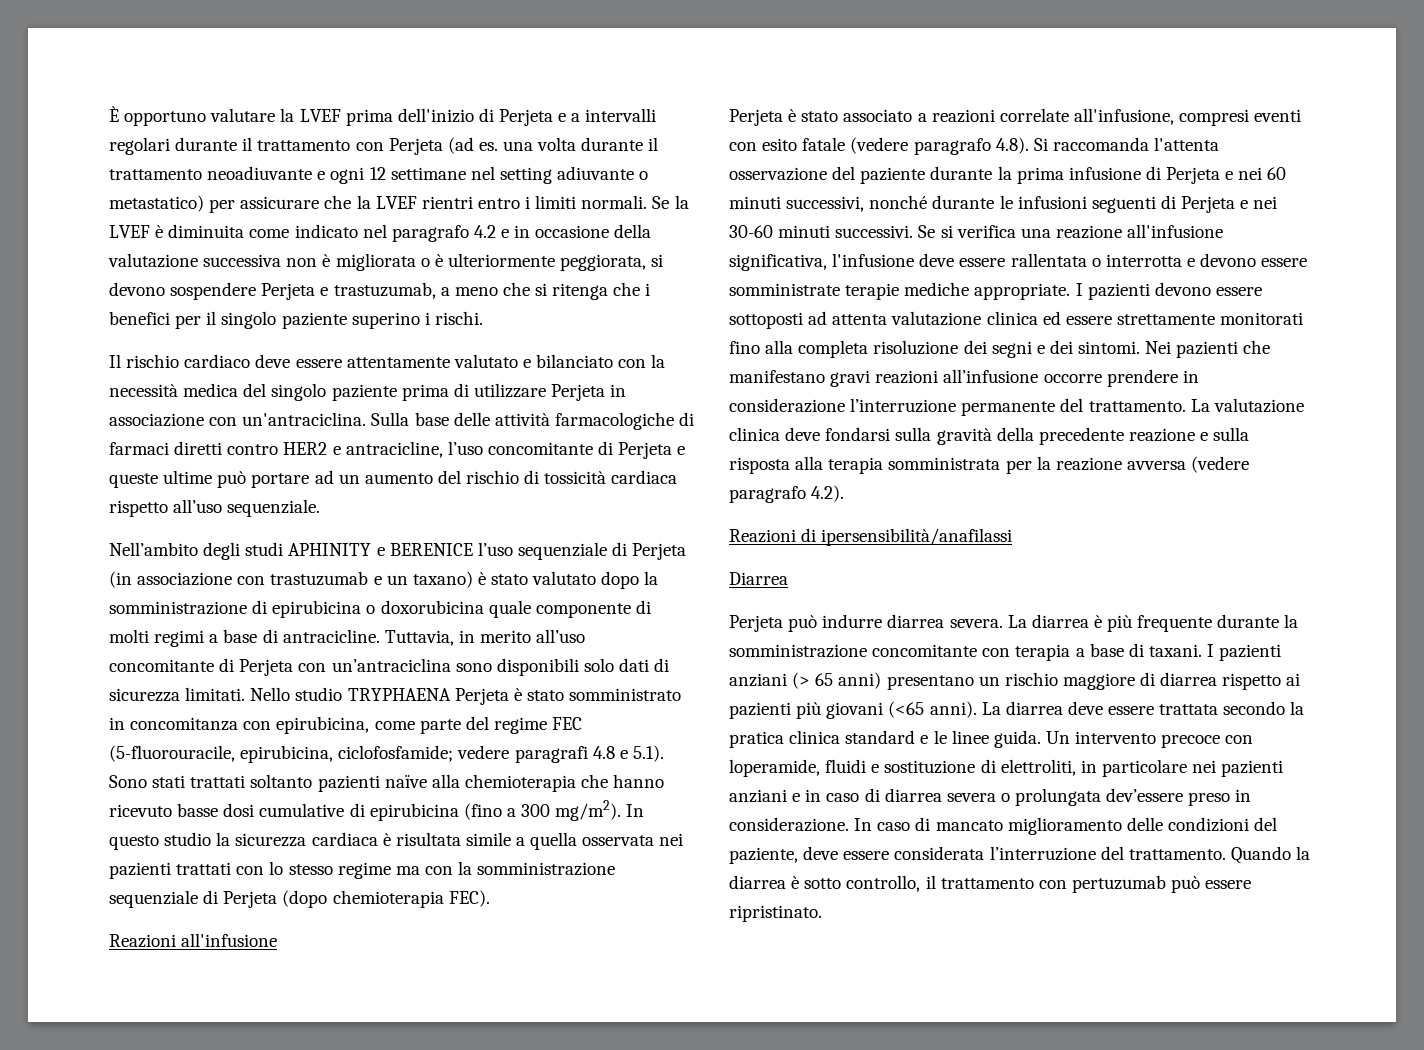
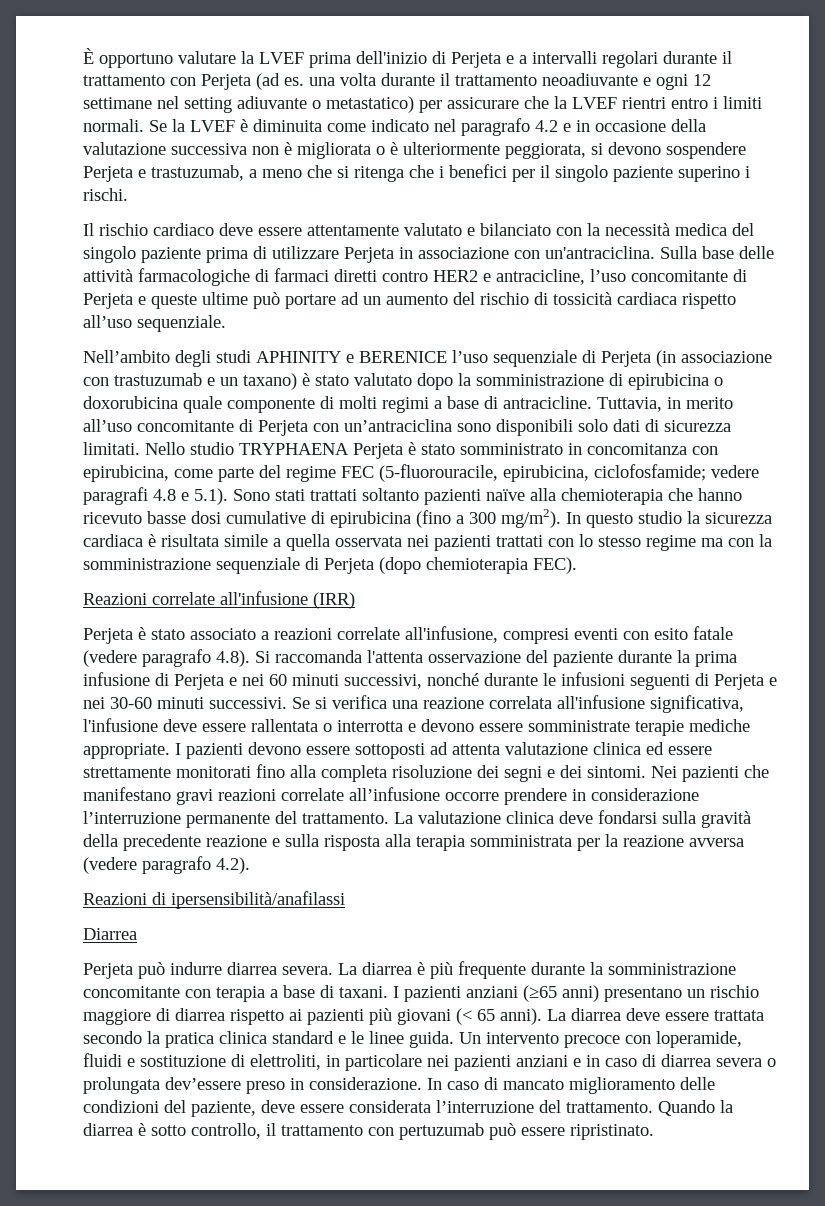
[181,933,278,947] all'infusione -> [152,591,355,609] correlate all'infusione (IRR)
(1122, 232) none -> [489,696,552,709] correlata
(939, 377) none -> [281,788,344,801] correlate
[792,672,834,689] (> 65 -> [523,985,557,1002] (≥65
[888,701,925,718] (<65 -> [456,1008,495,1025] (< 65

